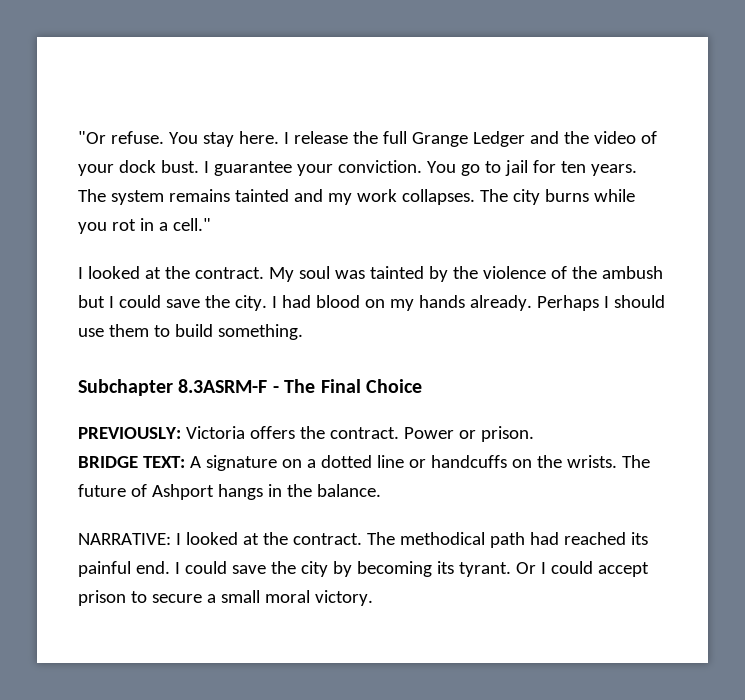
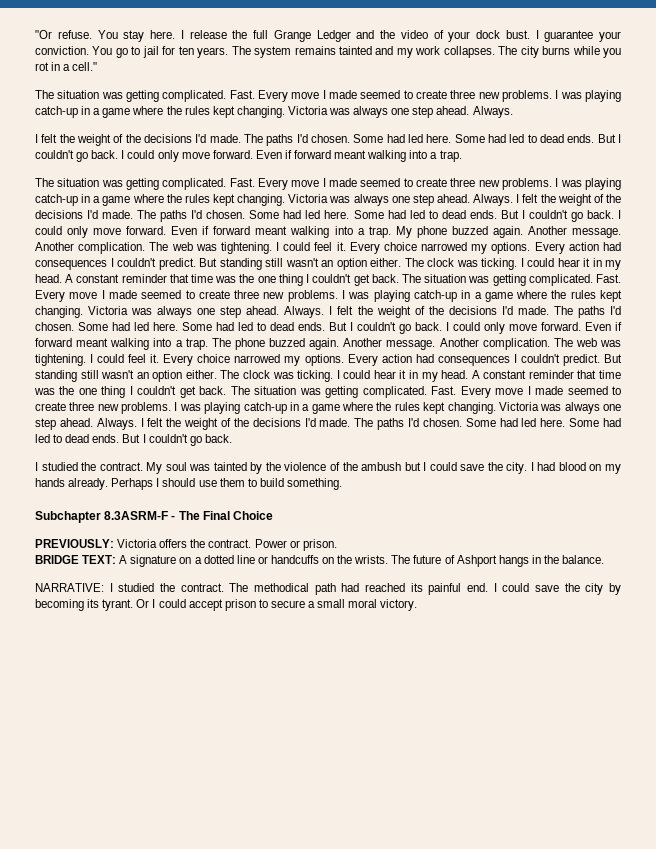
[78,266,161,279] I looked at -> [35,90,621,102] [35,106,513,118] [35,134,621,146] [35,150,462,162] [35,178,621,190] [35,194,621,206] [35,210,621,222] [35,226,621,238] [35,242,621,254] [35,258,621,270] [35,274,622,286] [35,290,622,302] [35,306,621,318] [35,322,622,334] [35,338,621,350] [35,354,622,366] [35,370,621,382] [34,386,621,398] [35,402,621,414] [35,418,621,430] [35,434,232,446] [35,462,78,471] The situation was getting complicated. Fast. Every move I made seemed to create three new problems. I was playing catch-up in a game where the rules kept changing. Victoria was always one step ahead. Always. // I felt the weight of the decisions I'd made. The paths I'd chosen. Some had led here. Some had led to dead ends. But I couldn't go back. I could only move forward. Even if forward meant walking into a trap. // The situation was getting complicated. Fast. Every move I made seemed to create three new problems. I was playing catch-up in a game where the rules kept changing. Victoria was always one step ahead. Always. I felt the weight of the decisions I'd made. The paths I'd chosen. Some had led here. Some had led to dead ends. But I couldn't go back. I could only move forward. Even if forward meant walking into a trap. My phone buzzed again. Another message. Another complication. The web was tightening. I could feel it. Every choice narrowed my options. Every action had consequences I couldn't predict. But standing still wasn't an option either. The clock was ticking. I could hear it in my head. A constant reminder that time was the one thing I couldn't get back. The situation was getting complicated. Fast. Every move I made seemed to create three new problems. I was playing catch-up in a game where the rules kept changing. Victoria was always one step ahead. Always. I felt the weight of the decisions I'd made. The paths I'd chosen. Some had led here. Some had led to dead ends. But I couldn't go back. I could only move forward. Even if forward meant walking into a trap. The phone buzzed again. Another message. Another complication. The web was tightening. I could feel it. Every choice narrowed my options. Every action had consequences I couldn't predict. But standing still wasn't an option either. The clock was ticking. I could hear it in my head. A constant reminder that time was the one thing I couldn't get back. The situation was getting complicated. Fast. Every move I made seemed to create three new problems. I was playing catch-up in a game where the rules kept changing. Victoria was always one step ahead. Always. I felt the weight of the decisions I'd made. The paths I'd chosen. Some had led here. Some had led to dead ends. But I couldn't go back. // I studied
[185,532,259,545] looked at -> [118,583,155,592] studied

